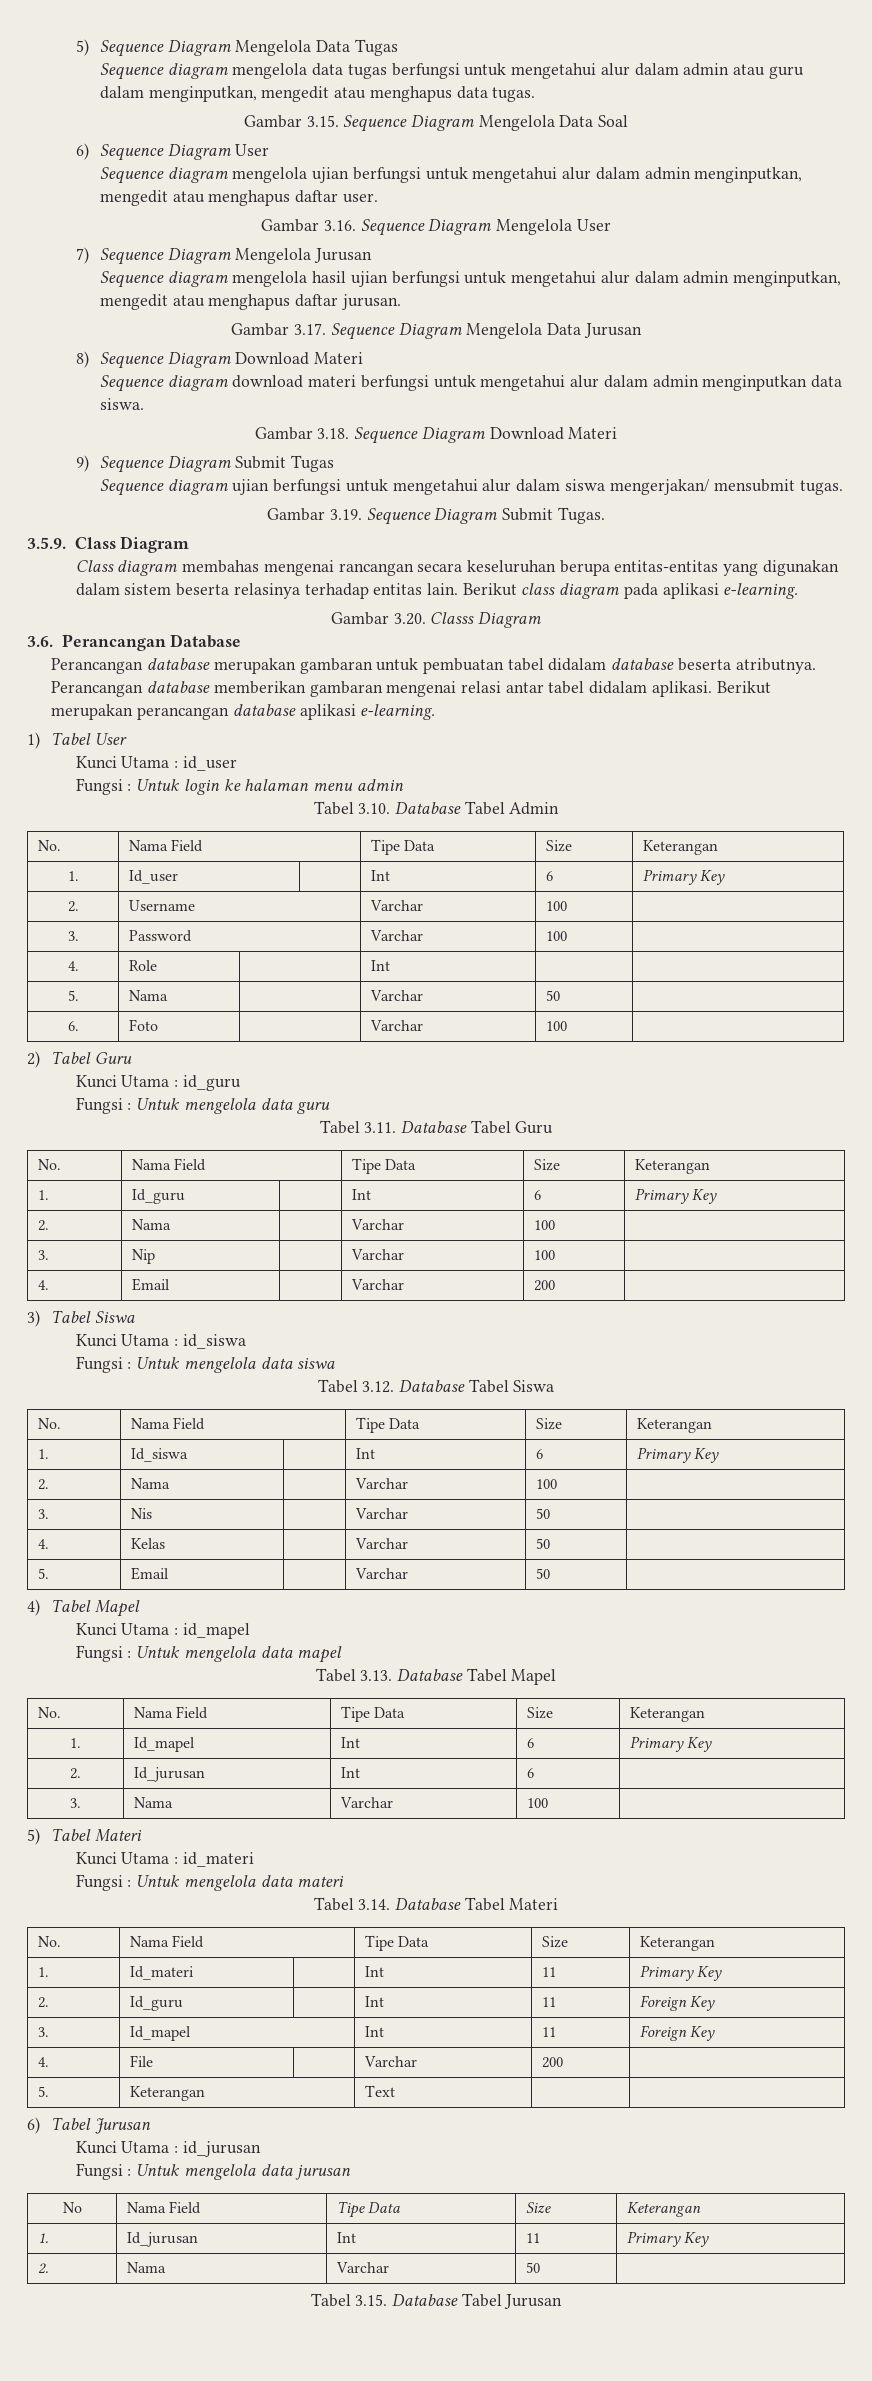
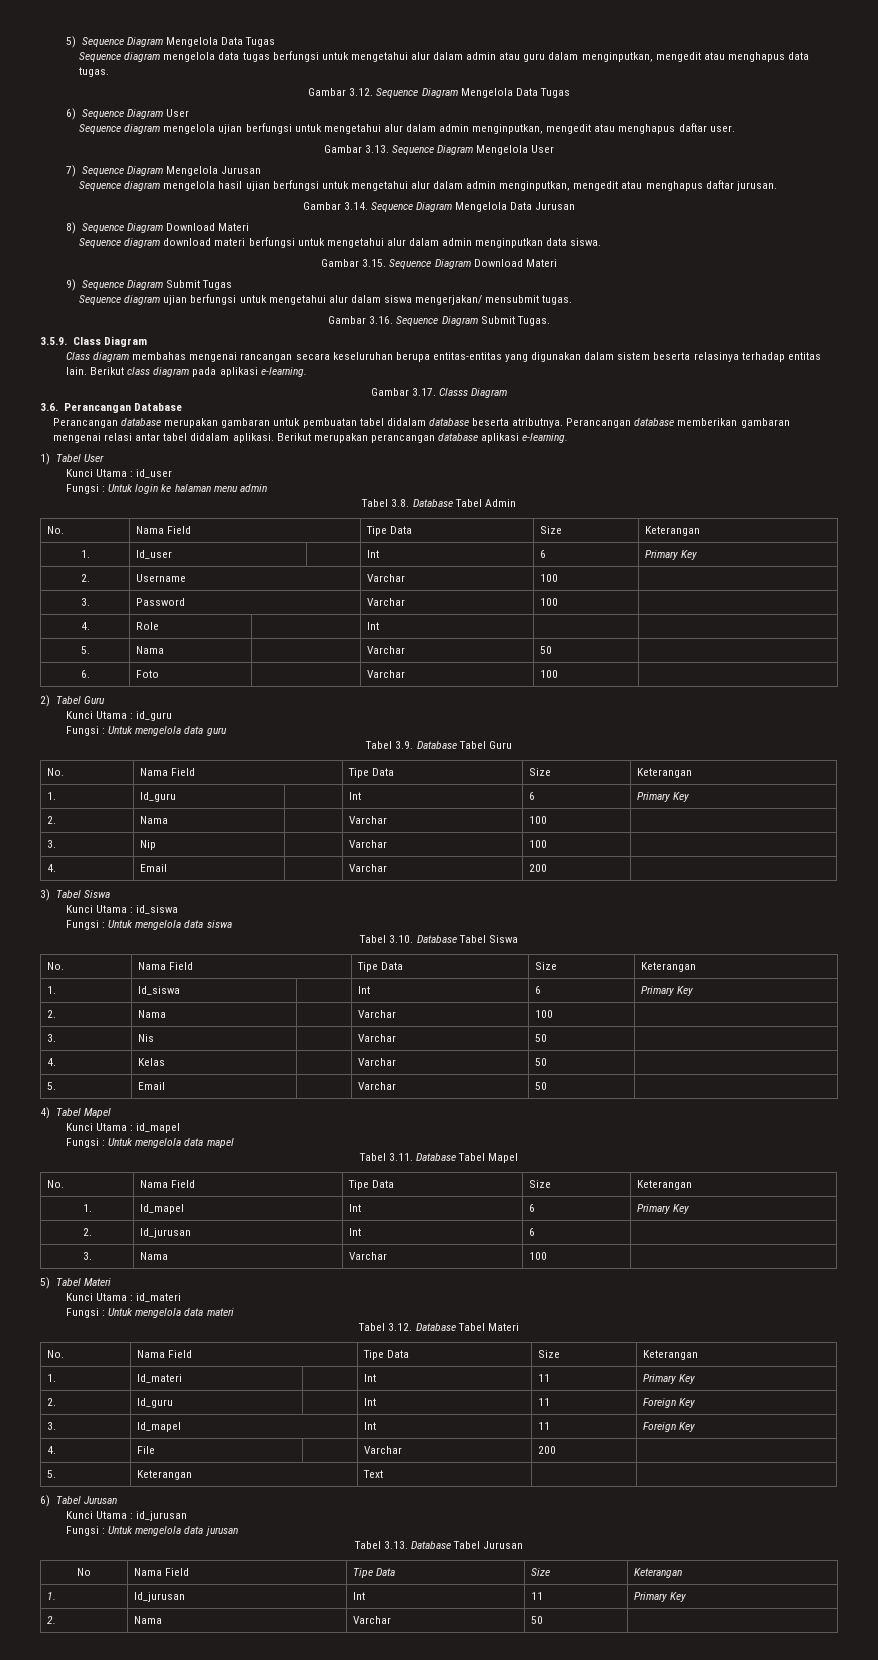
[306,115,629,132] 3.15. Sequence Diagram Mengelola Data Soal -> [349,88,570,98] 3.12. Sequence Diagram Mengelola Data Tugas
[323,220,356,231] 3.16. -> [364,145,389,153] 3.13.
[294,323,327,335] 3.17. -> [343,202,368,210] 3.14.
[317,428,350,439] 3.18. -> [362,259,387,267] 3.15.
[329,509,362,520] 3.19. -> [369,316,394,324] 3.16.
[393,613,426,625] 3.20. -> [411,388,436,396] 3.17.
[358,803,391,814] 3.10. -> [391,499,410,507] 3.8.
[364,1122,397,1133] 3.11. -> [395,741,414,749] 3.9.
[362,1381,395,1393] 3.12. -> [389,935,414,943] 3.10.
[360,1670,393,1681] 3.13. -> [388,1153,413,1161] 3.11.
[358,1899,391,1910] 3.14. -> [388,1323,413,1331] 3.12.
(352, 2172) none -> [353,1541,524,1549] // Tabel 3.13. Database Tabel Jurusan
[310,2293,563,2309] // Tabel 3.15. Database Tabel Jurusan -> (543, 1620) none

